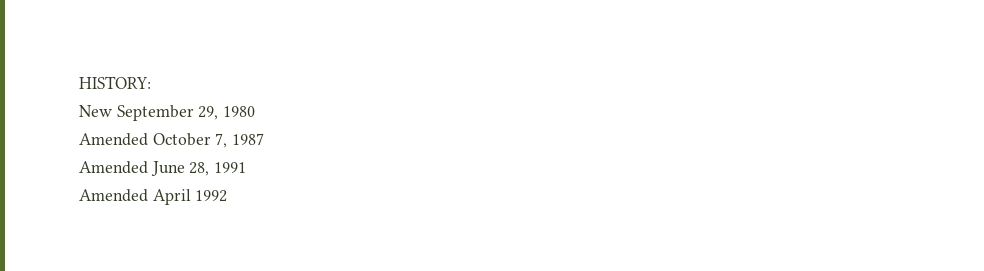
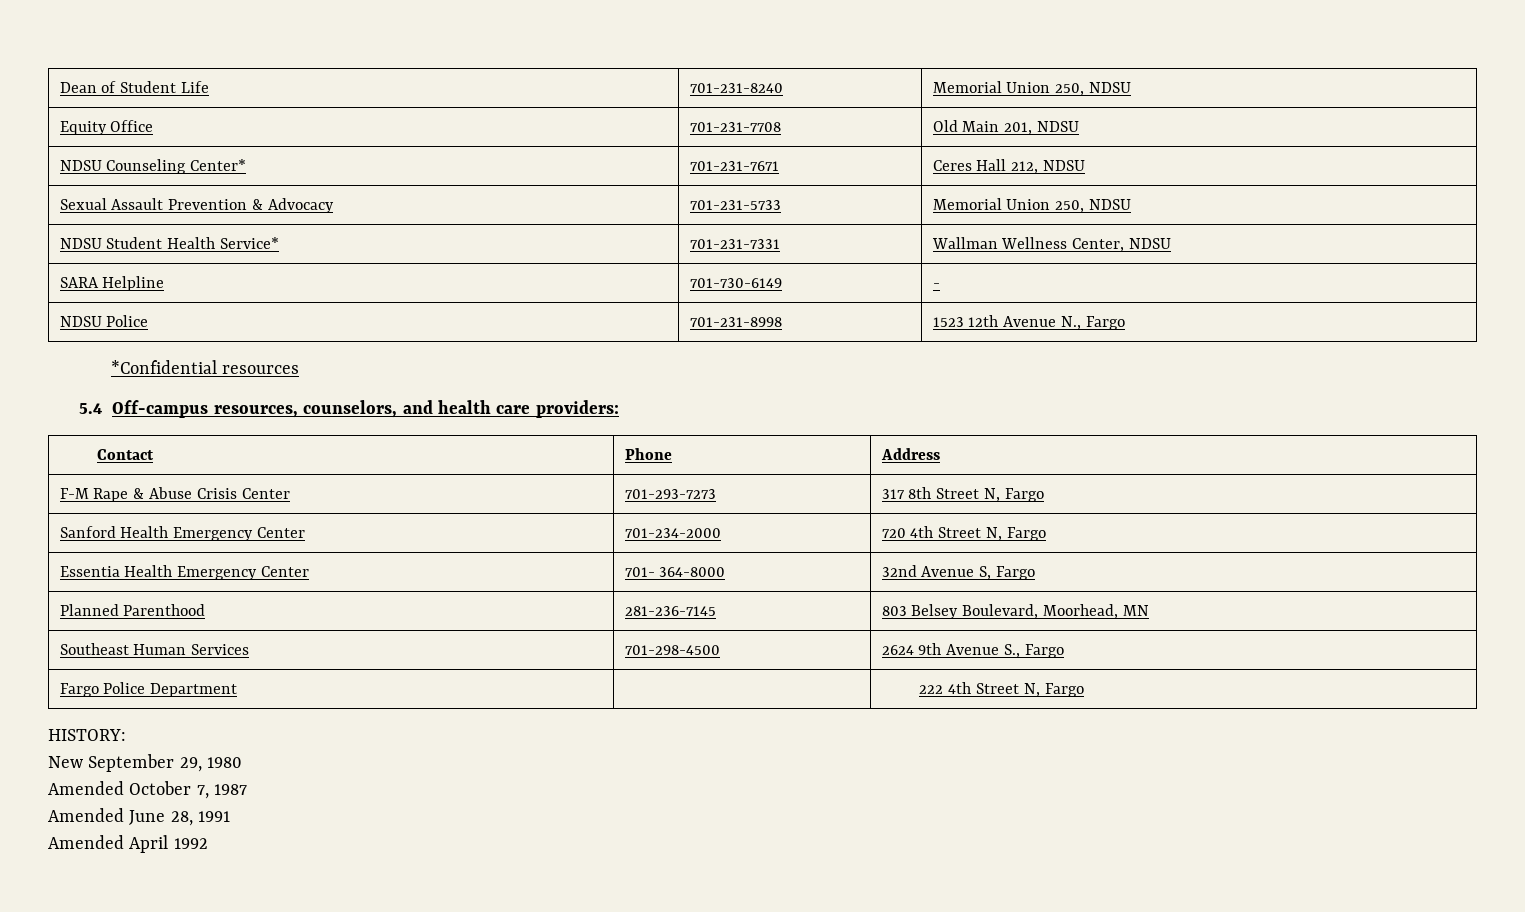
(79, 82) none -> [59,81,210,93] [689,83,783,93] [932,81,1132,96] [59,120,154,135] [689,122,781,132] [932,120,1080,135] [59,159,247,174] [689,161,779,171] [932,159,1086,174] [59,198,334,213] [689,200,781,210] [932,198,1132,213] [59,237,280,249] [689,239,780,249] [931,237,1172,252] [59,276,165,291] [689,278,782,288] [932,283,940,288] [59,315,149,327] [689,317,782,327] [932,315,1125,330] [110,360,300,374] [79,400,619,418] [97,449,155,460] [624,448,672,460] [880,448,940,460] [59,487,290,502] [624,489,716,499] [881,487,1044,502] [59,526,306,541] [624,528,721,538] [881,526,1046,541] [59,565,310,580] [624,567,726,577] [881,565,1036,580] [59,604,206,616] [624,606,716,616] [881,604,1149,619] [59,643,250,655] [624,645,720,655] [881,643,1064,658] [59,682,238,697] [919,682,1084,697] Dean of Student Life | 701-231-8240 | Memorial Union 250, NDSU // Equity Office | 701-231-7708 | Old Main 201, NDSU // NDSU Counseling Center* | 701-231-7671 | Ceres Hall 212, NDSU // Sexual Assault Prevention & Advocacy | 701-231-5733 | Memorial Union 250, NDSU // NDSU Student Health Service* | 701-231-7331 | Wallman Wellness Center, NDSU // SARA Helpline | 701-730-6149 | - // NDSU Police | 701-231-8998 | 1523 12th Avenue N., Fargo // *Confidential resources // 5.4 Off-campus resources, counselors, and health care providers: // Contact | Phone | Address // F-M Rape & Abuse Crisis Center | 701-293-7273 | 317 8th Street N, Fargo // Sanford Health Emergency Center | 701-234-2000 | 720 4th Street N, Fargo // Essentia Health Emergency Center | 701- 364-8000 | 32nd Avenue S, Fargo // Planned Parenthood | 281-236-7145 | 803 Belsey Boulevard, Moorhead, MN // Southeast Human Services | 701-298-4500 | 2624 9th Avenue S., Fargo // Fargo Police Department | | 222 4th Street N, Fargo //

